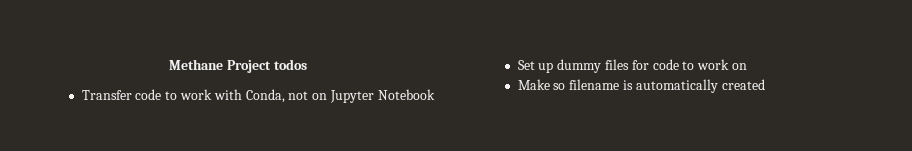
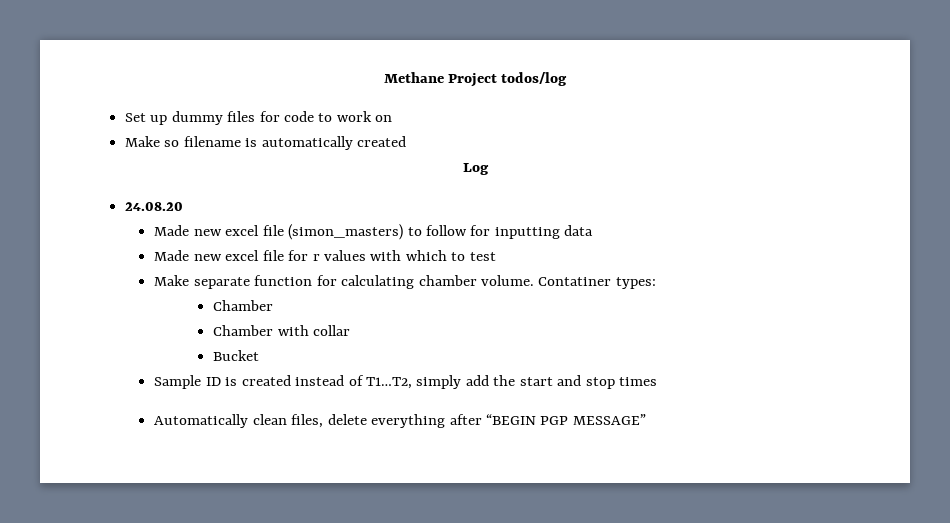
[273,59,307,70] [81,89,435,103] todos // Transfer code to work with Conda, not on Jupyter Notebook -> [501,72,568,86] todos/log
(765, 84) none -> [462,163,489,175] [124,202,183,211] [154,224,594,240] [154,250,496,261] [154,275,656,289] [213,300,274,311] [213,325,351,336] [213,350,260,361] [154,375,658,389] [154,414,646,428] // Log // 24.08.20 // Made new excel file (simon_masters) to follow for inputting data // Made new excel file for r values with which to test // Make separate function for calculating chamber volume. Contatiner types: // Chamber // Chamber with collar // Bucket // Sample ID is created instead of T1…T2, simply add the start and stop times // Automatically clean files, delete everything after “BEGIN PGP MESSAGE”

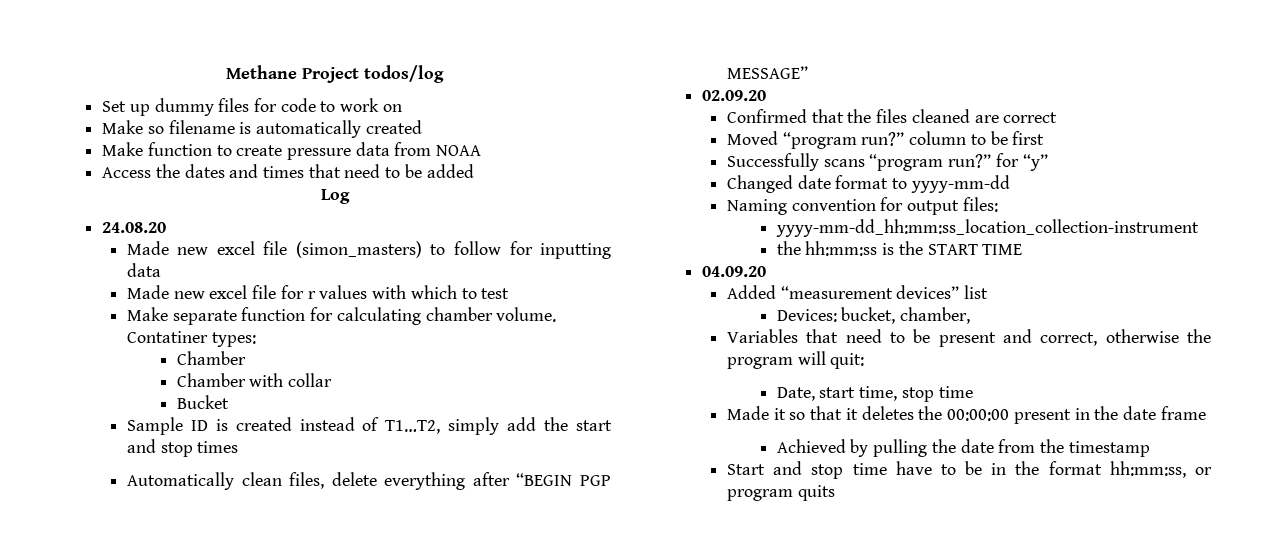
(406, 141) none -> [102,142,482,160] [102,164,474,178] // Make function to create pressure data from NOAA // Access the dates and times that need to be added
(646, 419) none -> [702,90,767,101] [726,109,1058,123] [726,131,1045,149] [726,153,1048,171] [726,175,1010,193] [726,197,998,215] [775,219,1199,237] [776,241,1023,256] [702,266,767,277] [726,285,989,299] [776,307,971,324] [726,329,1211,347] [726,351,865,369] [776,386,973,402] [726,406,1206,424] [776,439,1150,457] [726,461,1212,479] [726,485,835,501] // 02.09.20 // Confirmed that the files cleaned are correct // Moved “program run?” column to be first // Successfully scans “program run?” for “y” // Changed date format to yyyy-mm-dd // Naming convention for output files: // yyyy-mm-dd_hh:mm:ss_location_collection-instrument // the hh:mm:ss is the START TIME // 04.09.20 // Added “measurement devices” list // Devices: bucket, chamber, // Variables that need to be present and correct, otherwise the program will quit: // Date, start time, stop time // Made it so that it deletes the 00:00:00 present in the date frame // Achieved by pulling the date from the timestamp // Start and stop time have to be in the format hh:mm:ss, or program quits

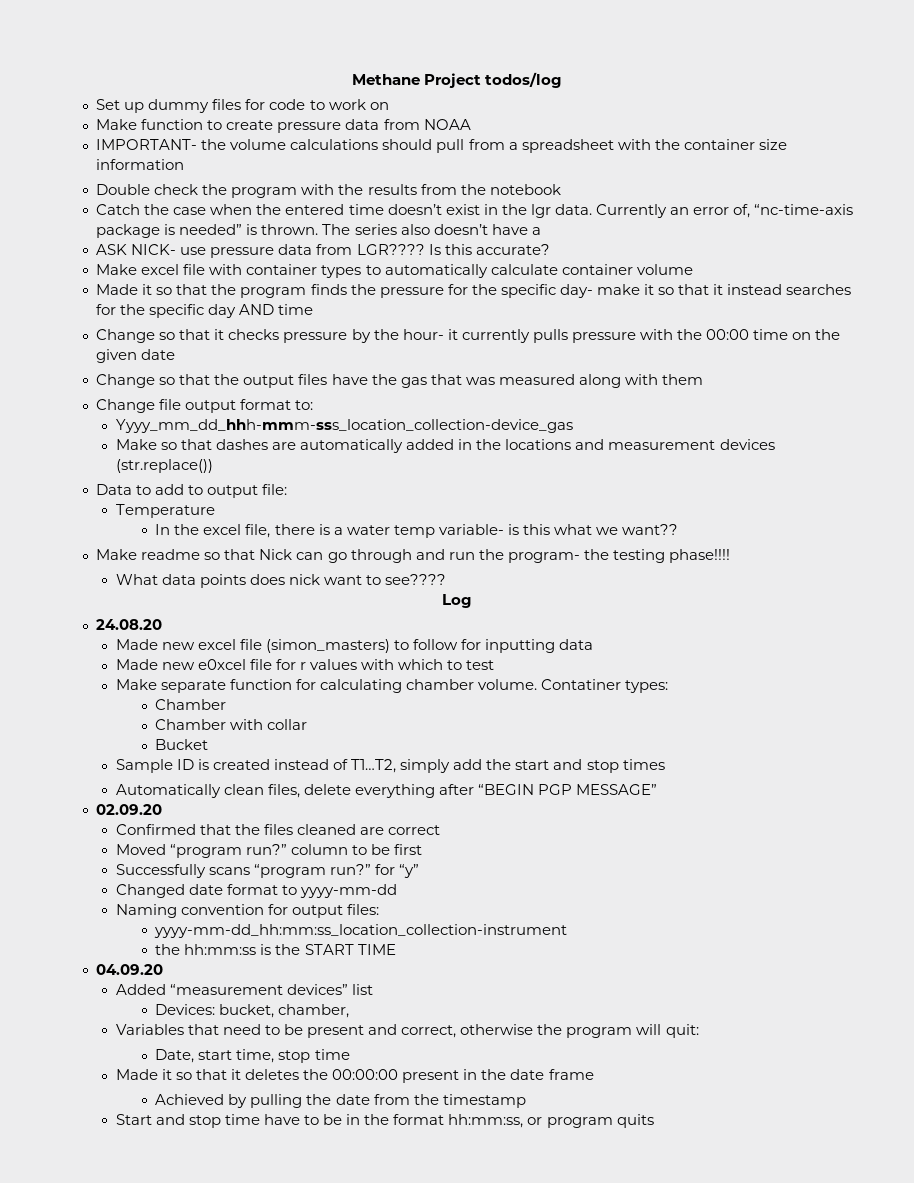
[102,120,422,138] // Make so filename is automatically created -> (389, 106) none
[102,164,474,178] Access the dates and times that need to be added -> [96,139,787,153] [96,159,185,170] [96,184,561,198] [96,204,854,218] [96,224,541,238] [96,244,550,258] [96,264,693,278] [96,284,852,298] [96,304,314,318] [96,329,841,343] [96,349,176,363] [96,374,703,388] [96,399,314,413] [115,419,573,433] [115,439,775,453] [115,459,213,473] [96,484,288,498] [115,504,215,518] [155,524,678,538] [96,549,730,563] [115,574,447,588] IMPORTANT- the volume calculations should pull from a spreadsheet with the container size information // Double check the program with the results from the notebook // Catch the case when the entered time doesn’t exist in the lgr data. Currently an error of, “nc-time-axis package is needed” is thrown. The series also doesn’t have a // ASK NICK- use pressure data from LGR???? Is this accurate? // Make excel file with container types to automatically calculate container volume // Made it so that the program finds the pressure for the specific day- make it so that it instead searches for the specific day AND time // Change so that it checks pressure by the hour- it currently pulls pressure with the 00:00 time on the given date // Change so that the output files have the gas that was measured along with them // Change file output format to: // Yyyy_mm_dd_hhh-mmm-sss_location_collection-device_gas // Make so that dashes are automatically added in the locations and measurement devices (str.replace()) // Data to add to output file: // Temperature // In the excel file, there is a water temp variable- is this what we want?? // Make readme so that Nick can go through and run the program- the testing phase!!!! // What data points does nick want to see????
[209,285,248,299] excel -> [197,659,246,670] e0xcel

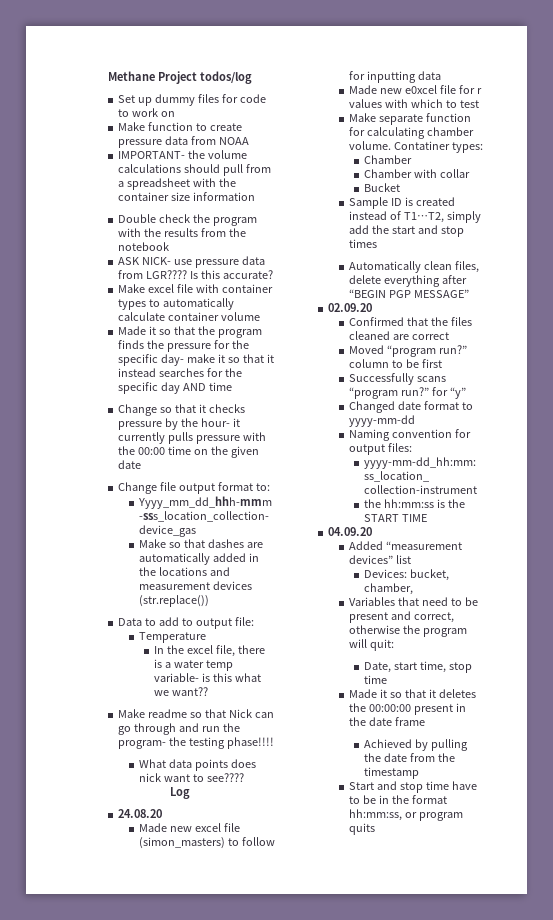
[96,204,854,218] [96,224,541,238] // Catch the case when the entered time doesn’t exist in the lgr data. Currently an error of, “nc-time-axis package is needed” is thrown. The series also doesn’t have a -> (170, 246) none
[96,374,703,388] // Change so that the output files have the gas that was measured along with them -> (142, 464) none

